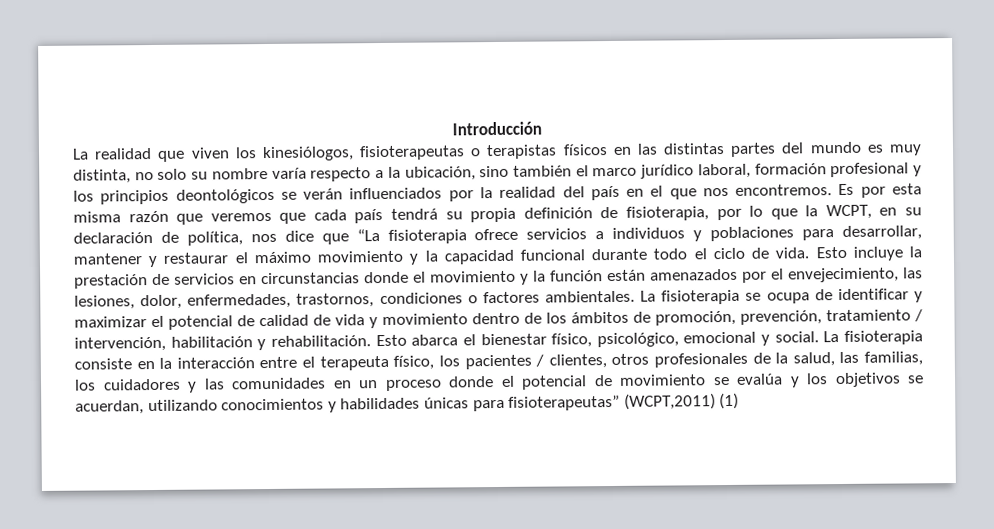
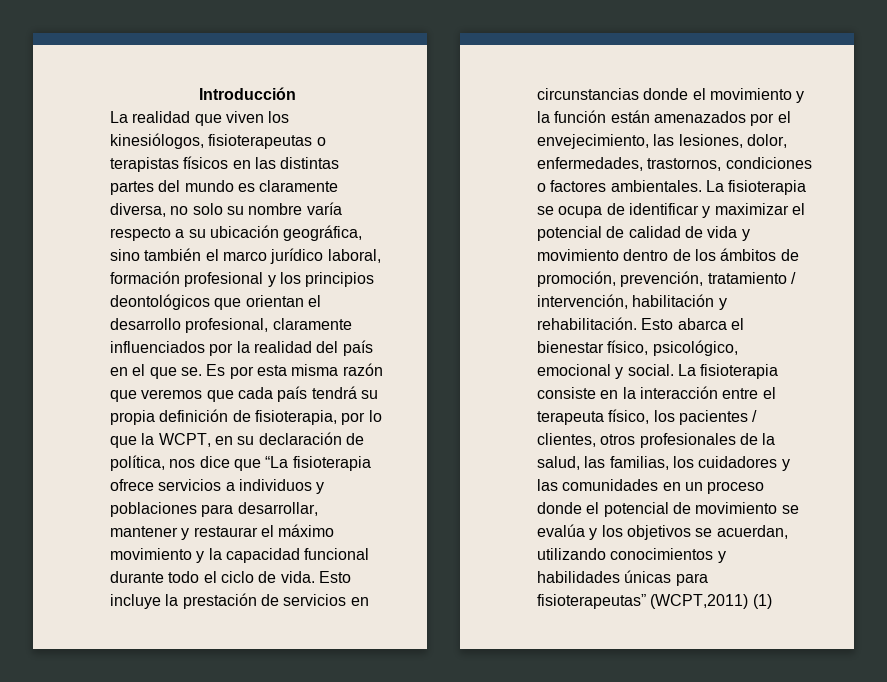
[888,144,922,156] [73,169,131,184] muy distinta, -> [259,180,339,192] [110,203,166,217] claramente diversa,
[387,166,476,181] la ubicación, -> [188,225,363,241] su ubicación geográfica,
[280,188,344,200] se verán -> [214,295,321,310] [110,318,352,333] que orientan el desarrollo profesional, claramente
[702,184,833,197] nos encontremos. -> [180,367,202,376] se.

